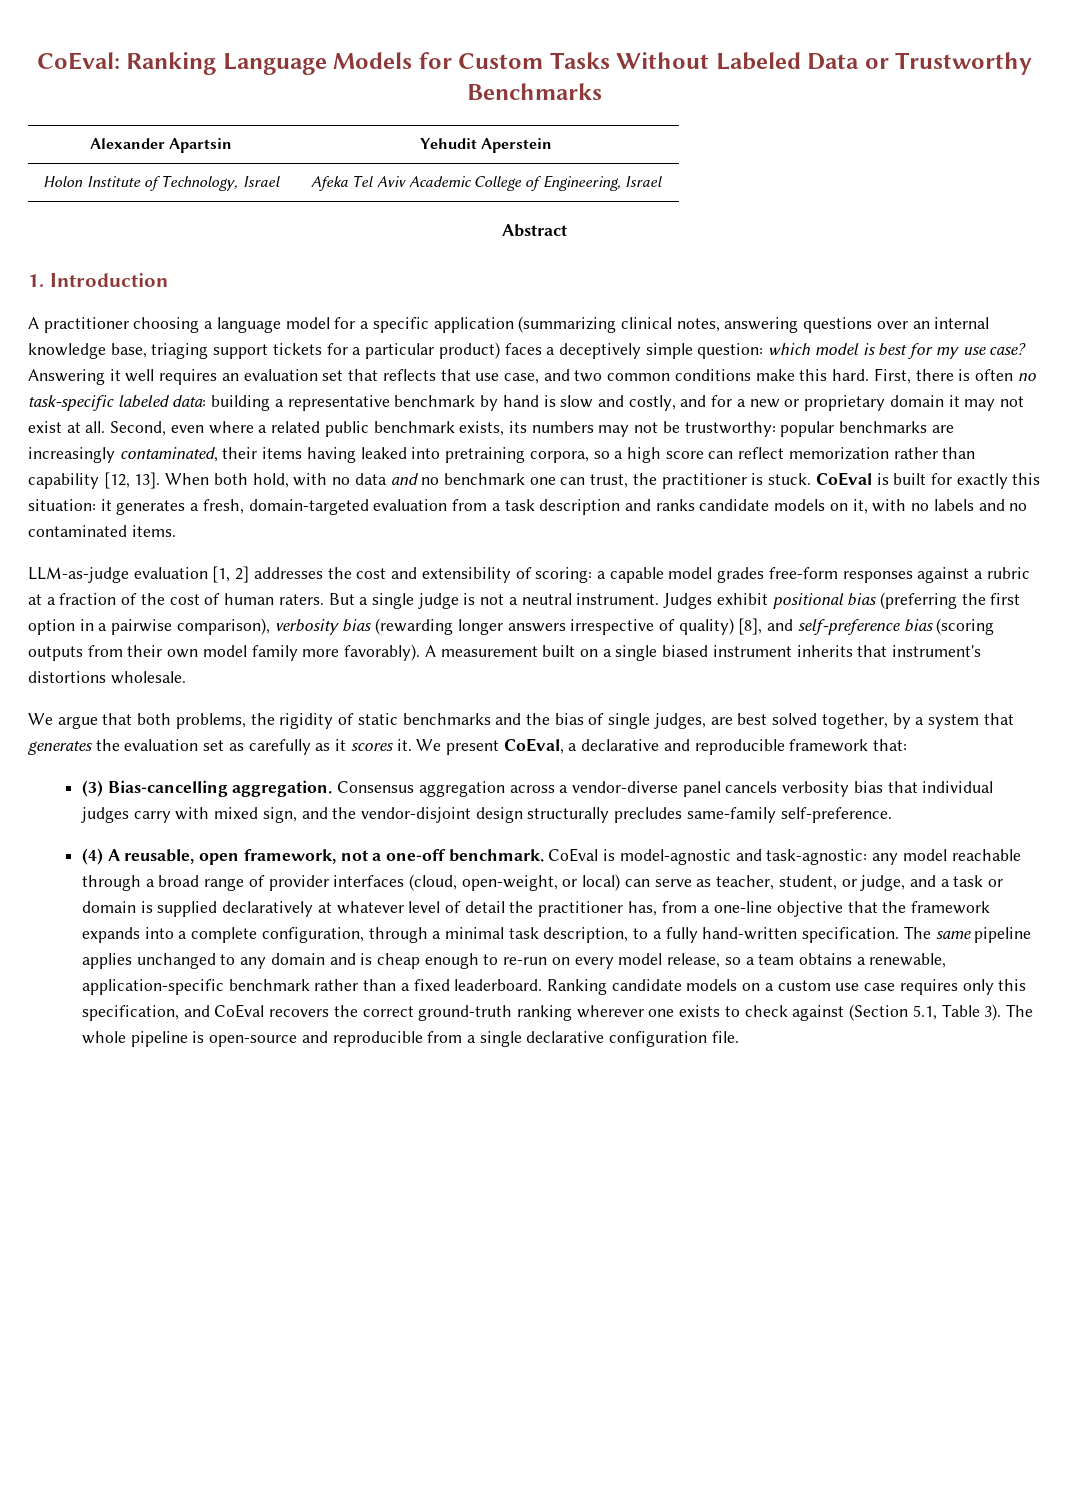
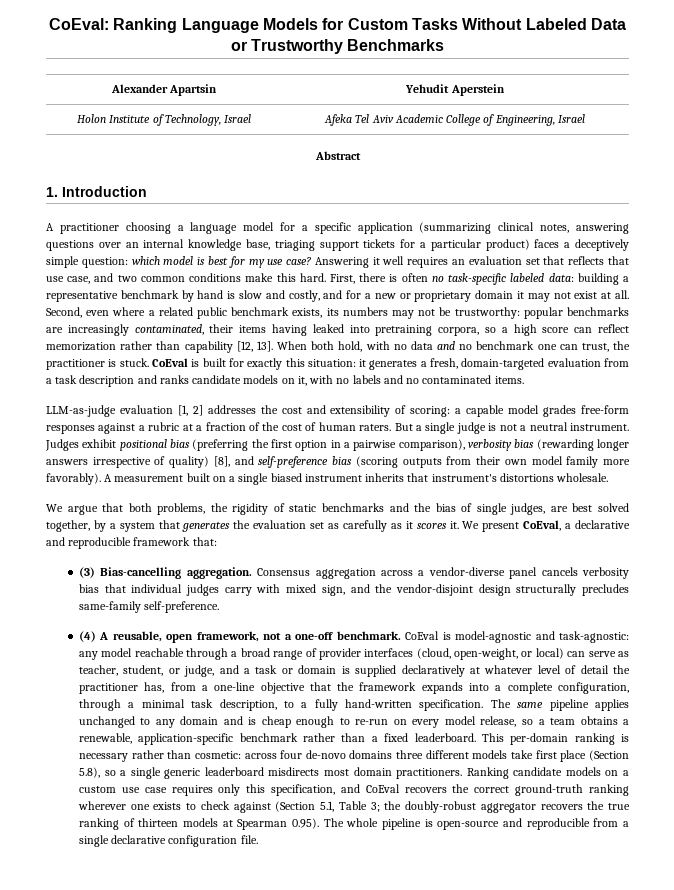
(543, 985) none -> [481,733,629,745] [78,750,630,762] [78,767,463,779] This per-domain ranking is necessary rather than cosmetic: across four de-novo domains three different models take first place (Section 5.8), so a single generic leaderboard misdirects most domain practitioners.
[984,1004,1002,1021] 3). -> [370,801,630,813] [78,818,319,830] 3; the doubly-robust aggregator recovers the true ranking of thirteen models at Spearman 0.95).

